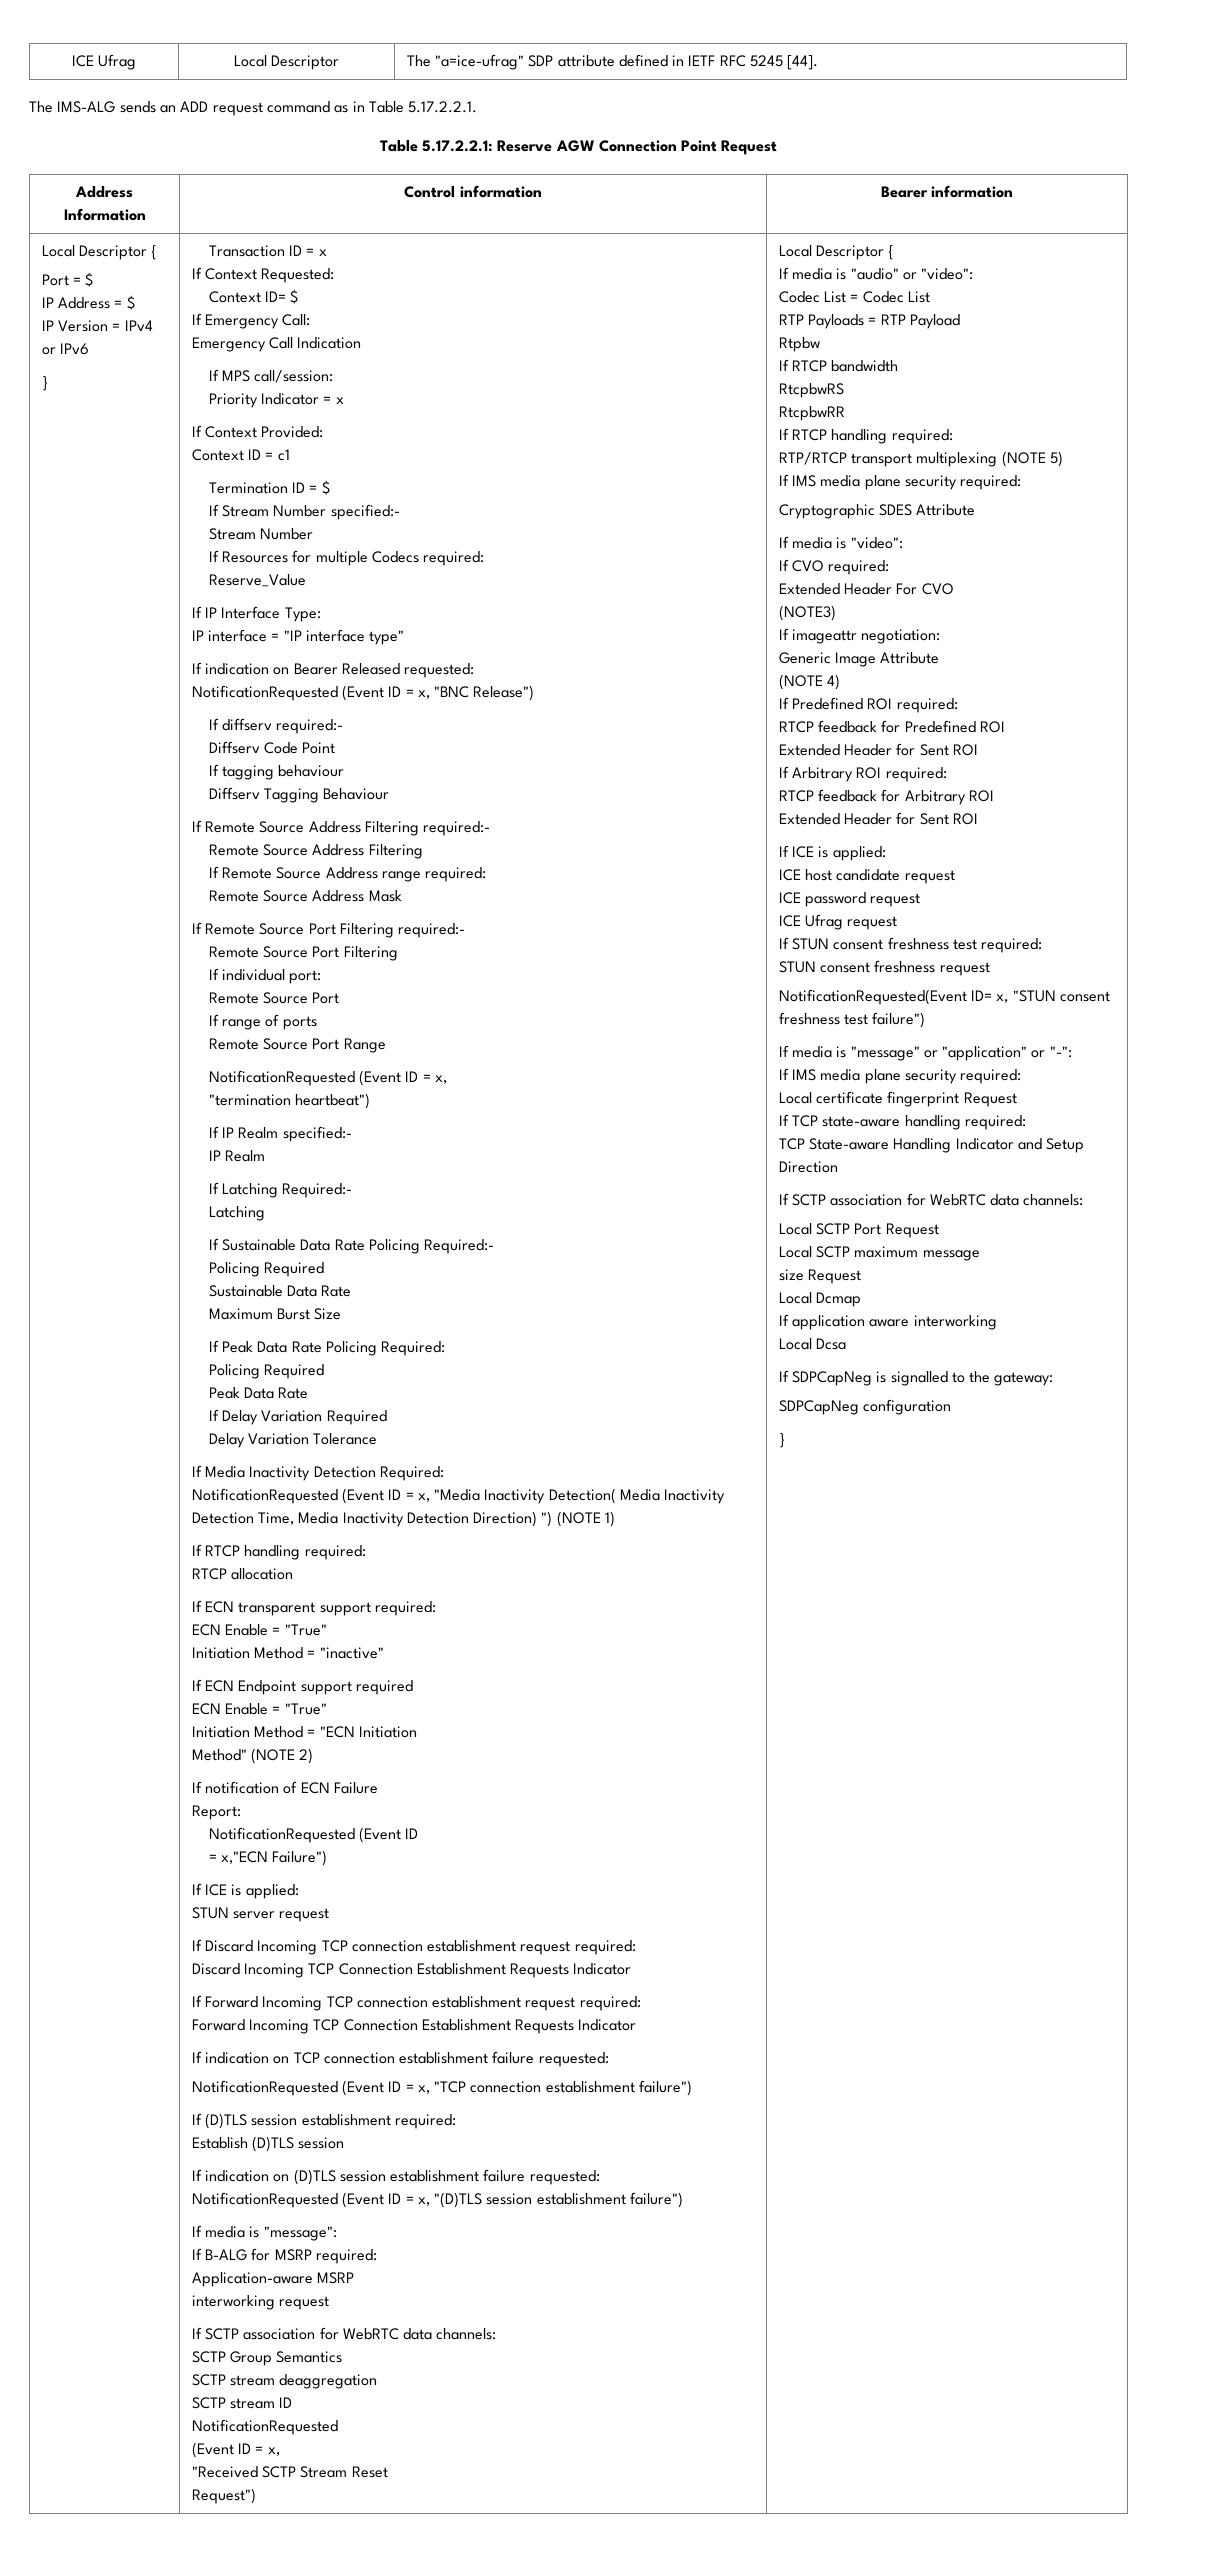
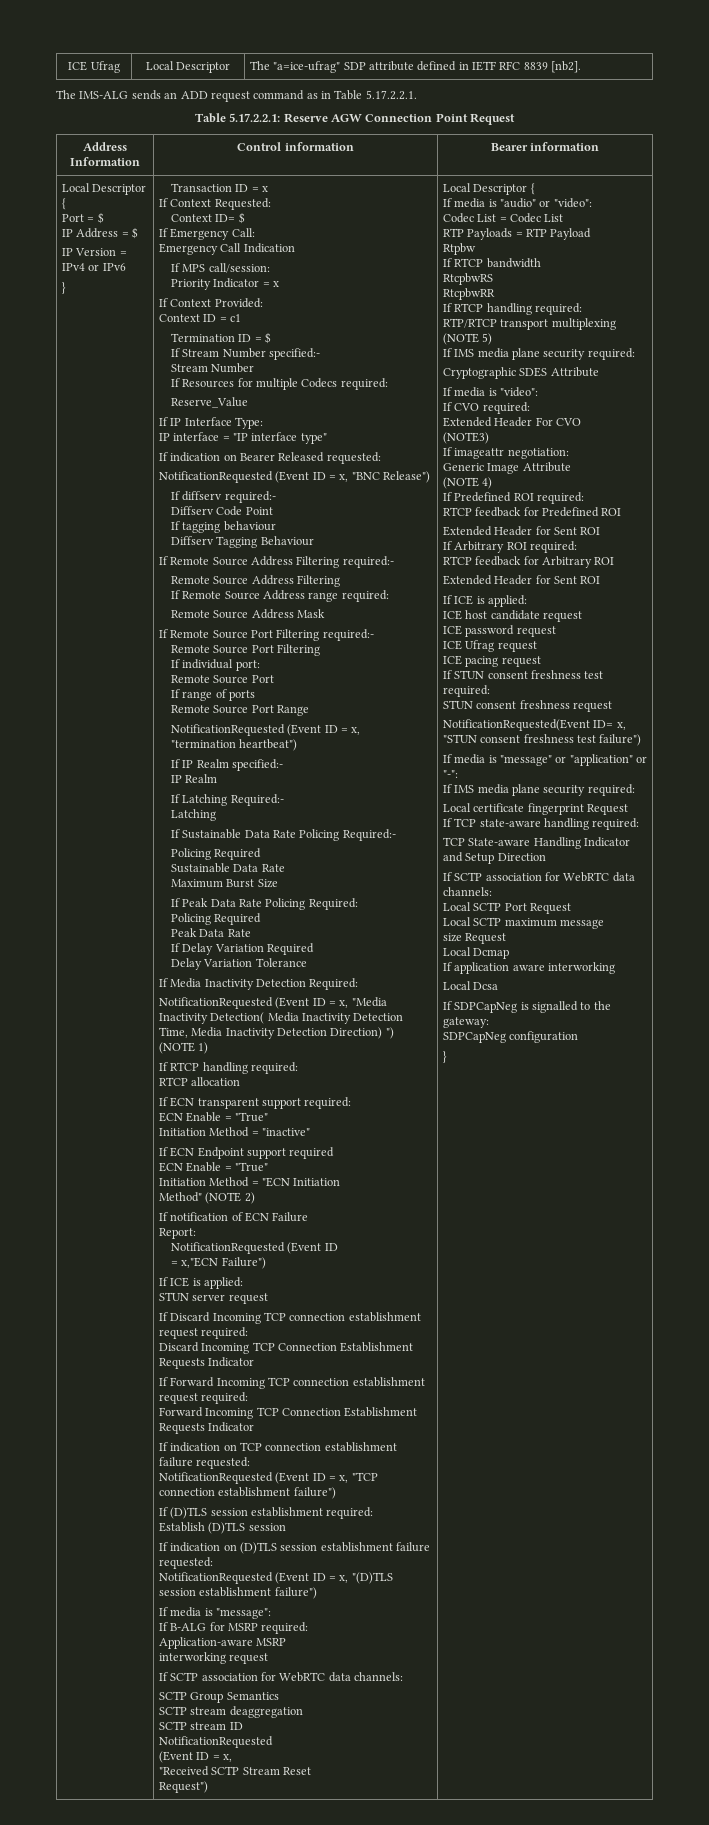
[750,55,819,70] 5245 [44]. -> [523,61,582,73] 8839 [nb2].
(898, 923) none -> [442,655,541,667] // ICE pacing request

